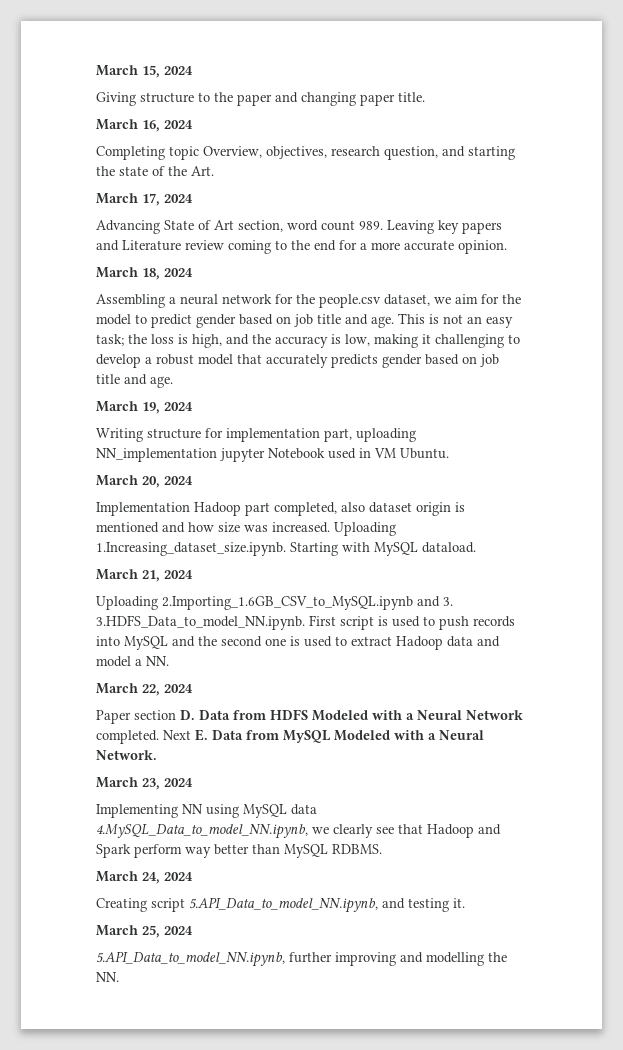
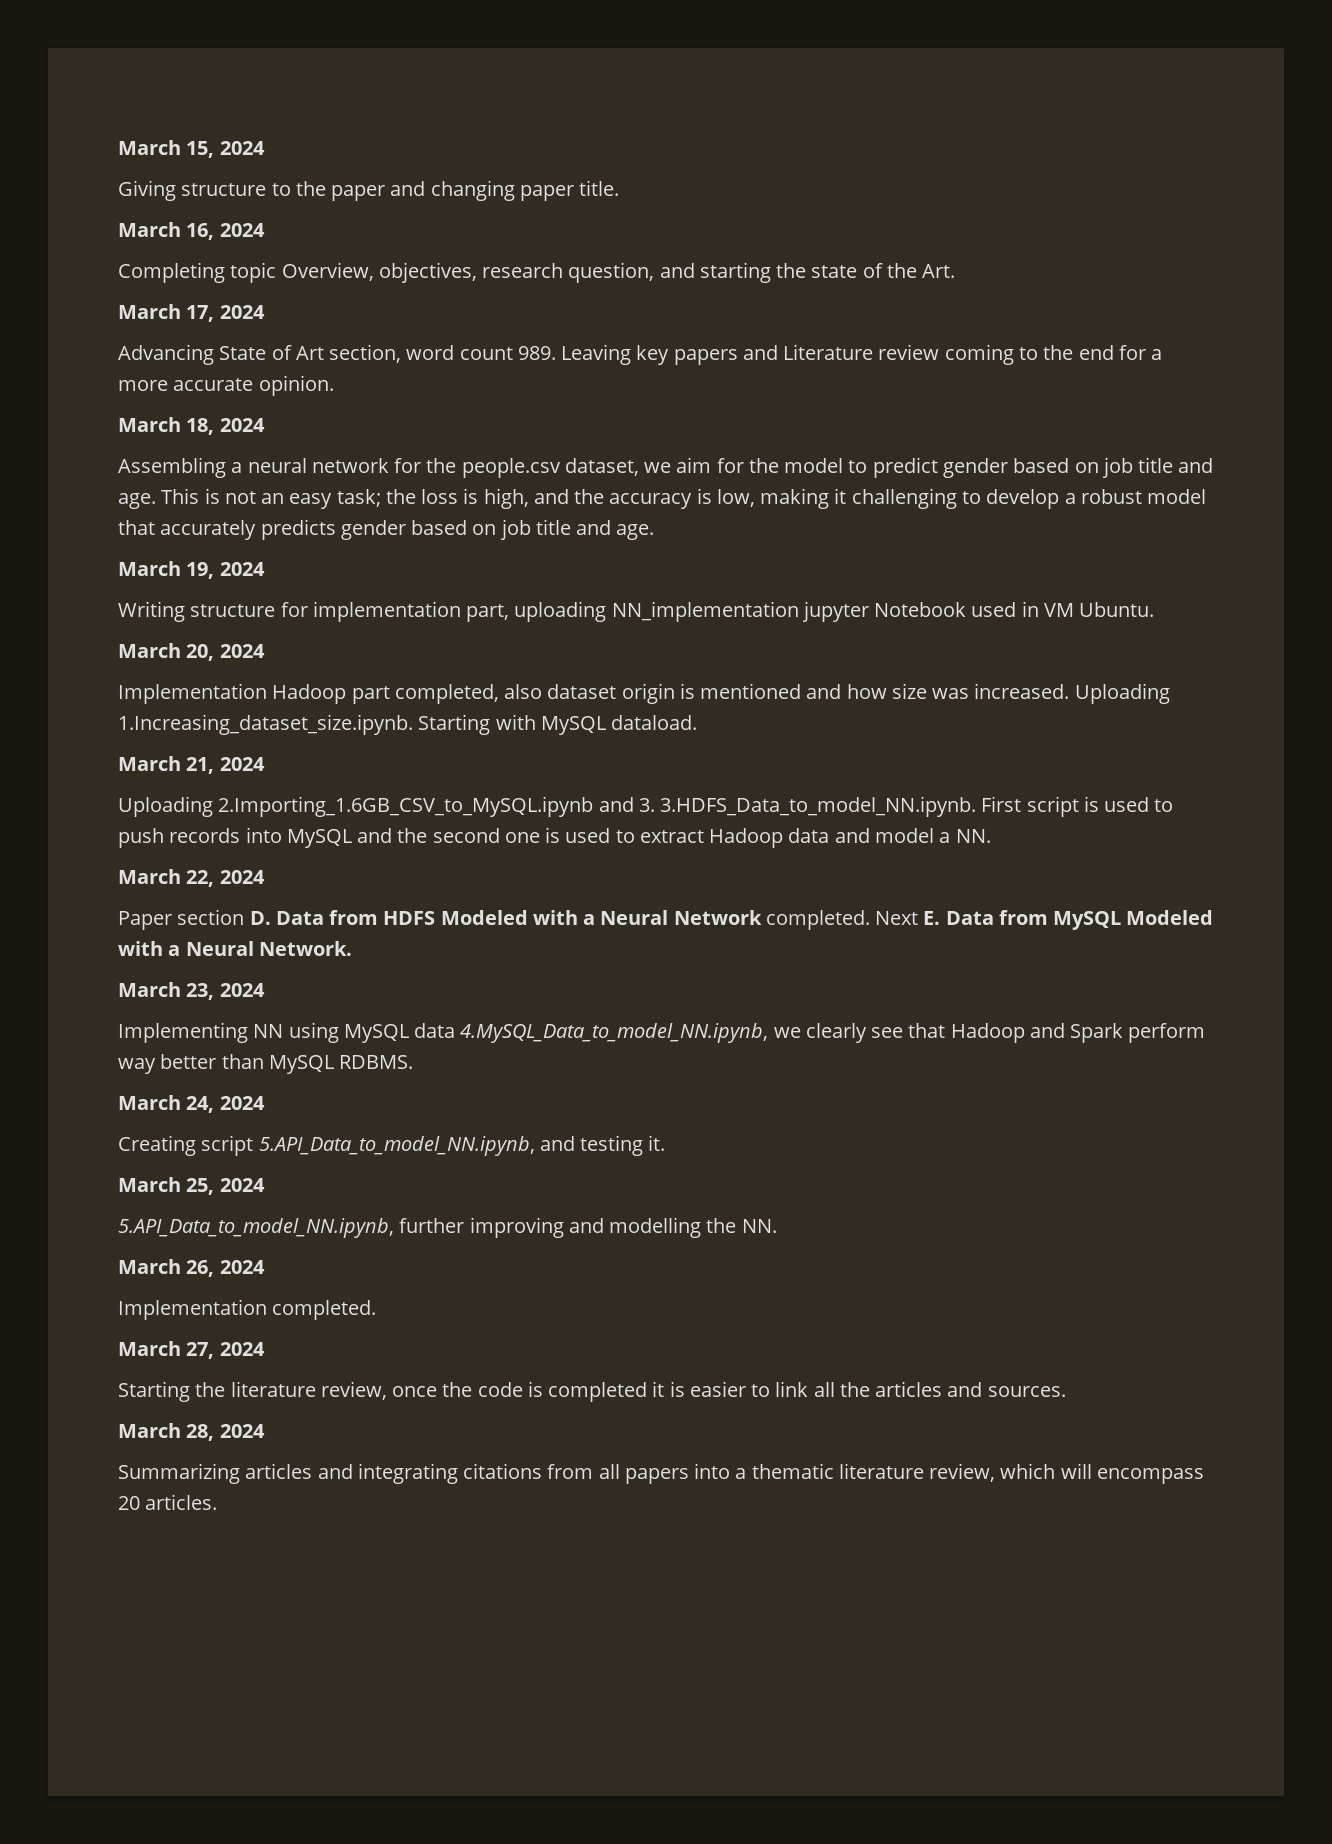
(119, 977) none -> [118,1259,265,1277] [118,1299,377,1320] [118,1341,265,1359] [118,1381,1066,1402] [118,1423,265,1441] [118,1463,1204,1484] [118,1494,218,1510] // March 26, 2024 // Implementation completed. // March 27, 2024 // Starting the literature review, once the code is completed it is easier to link all the articles and sources. // March 28, 2024 // Summarizing articles and integrating citations from all papers into a thematic literature review, which will encompass 20 articles.

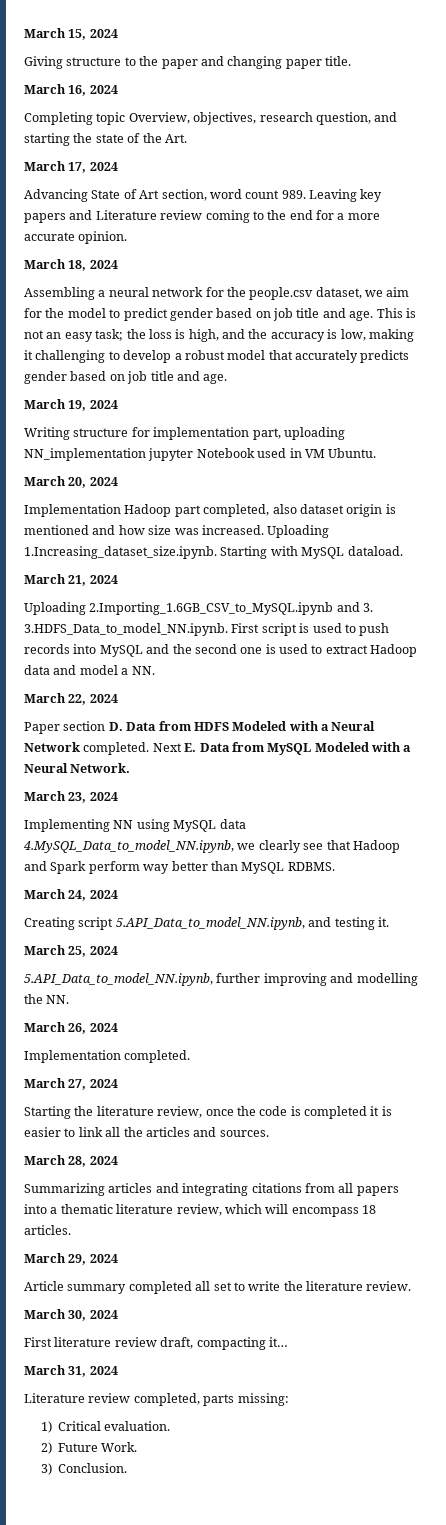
[118,1496,140,1510] 20 -> [362,1205,376,1214] 18
(218, 1502) none -> [24,1253,118,1265] [24,1281,412,1294] [24,1309,118,1321] [24,1337,288,1350] [24,1365,118,1377] [24,1393,289,1406] [40,1421,171,1433] [40,1442,138,1454] [40,1463,128,1475] // March 29, 2024 // Article summary completed all set to write the literature review. // March 30, 2024 // First literature review draft, compacting it… // March 31, 2024 // Literature review completed, parts missing: // 1) Critical evaluation. // 2) Future Work. // 3) Conclusion.

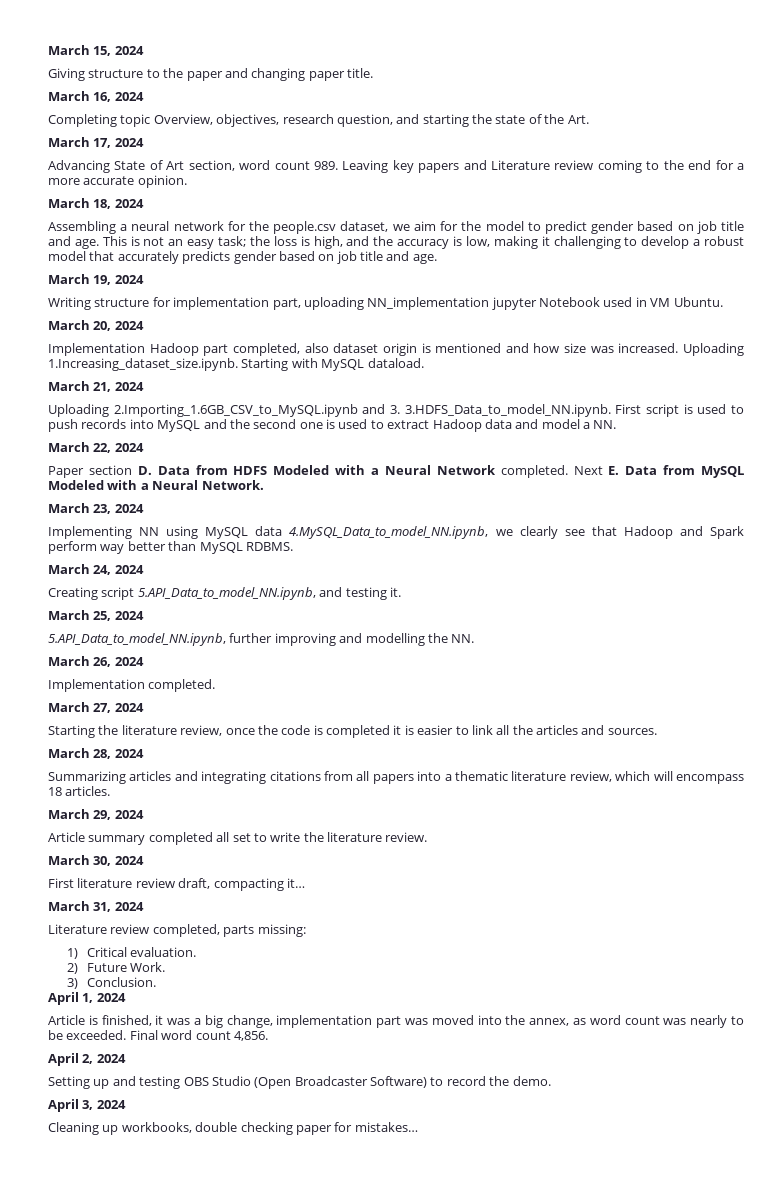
(128, 1468) none -> [48,992,126,1005] [48,1015,744,1028] [48,1030,268,1041] [48,1053,126,1066] [48,1076,551,1089] [48,1099,126,1112] [48,1122,418,1135] // April 1, 2024 // Article is finished, it was a big change, implementation part was moved into the annex, as word count was nearly to be exceeded. Final word count 4,856. // April 2, 2024 // Setting up and testing OBS Studio (Open Broadcaster Software) to record the demo. // April 3, 2024 // Cleaning up workbooks, double checking paper for mistakes…

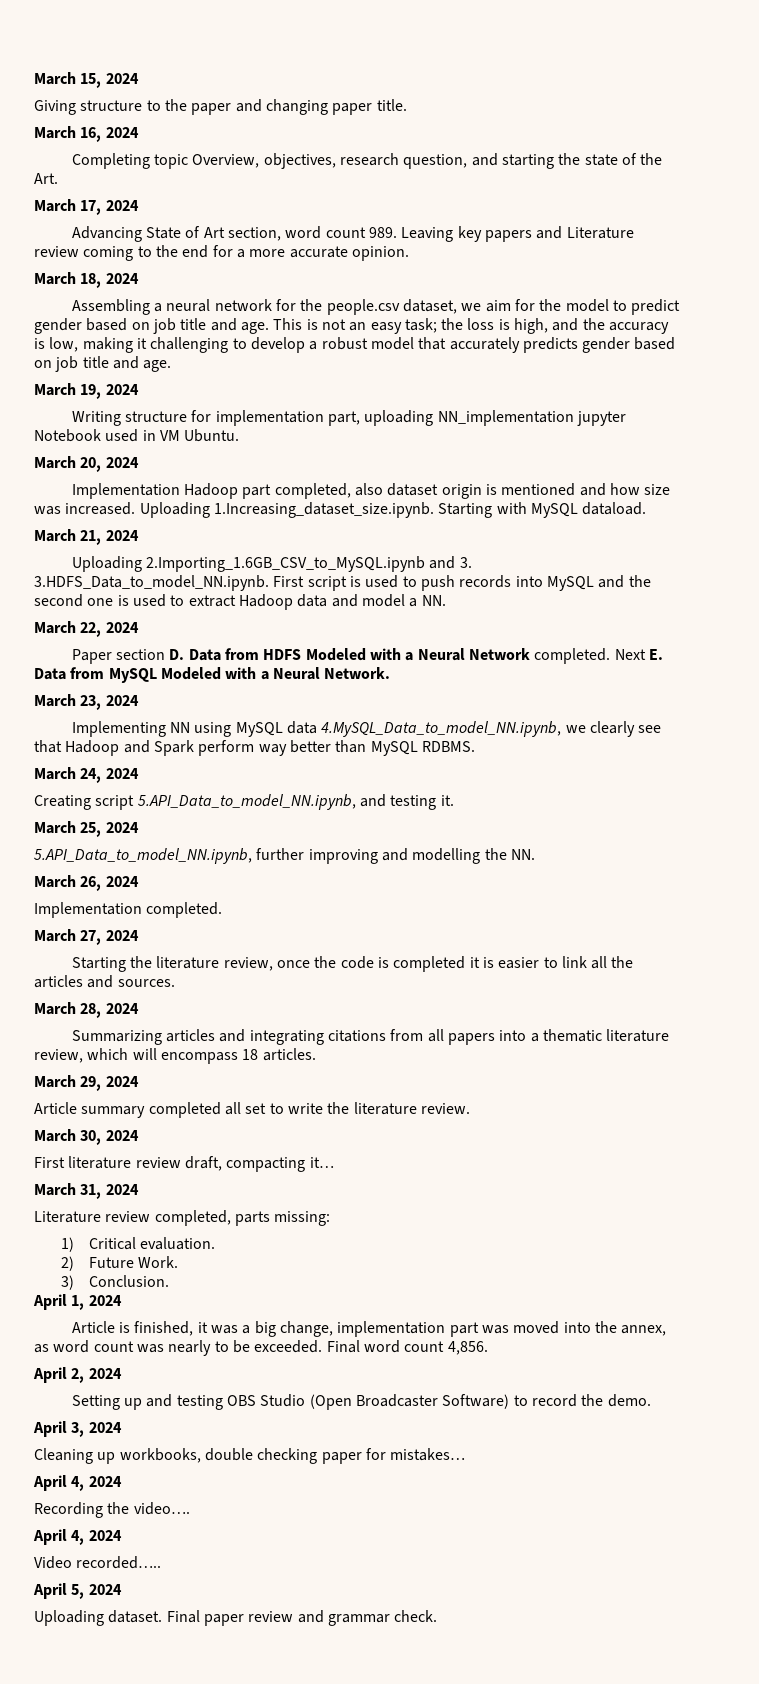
(418, 1127) none -> [33,1475,122,1491] [34,1502,190,1518] [33,1529,122,1545] [34,1556,162,1569] [33,1583,122,1599] [34,1610,438,1626] // April 4, 2024 // Recording the video…. // April 4, 2024 // Video recorded….. // April 5, 2024 // Uploading dataset. Final paper review and grammar check.

